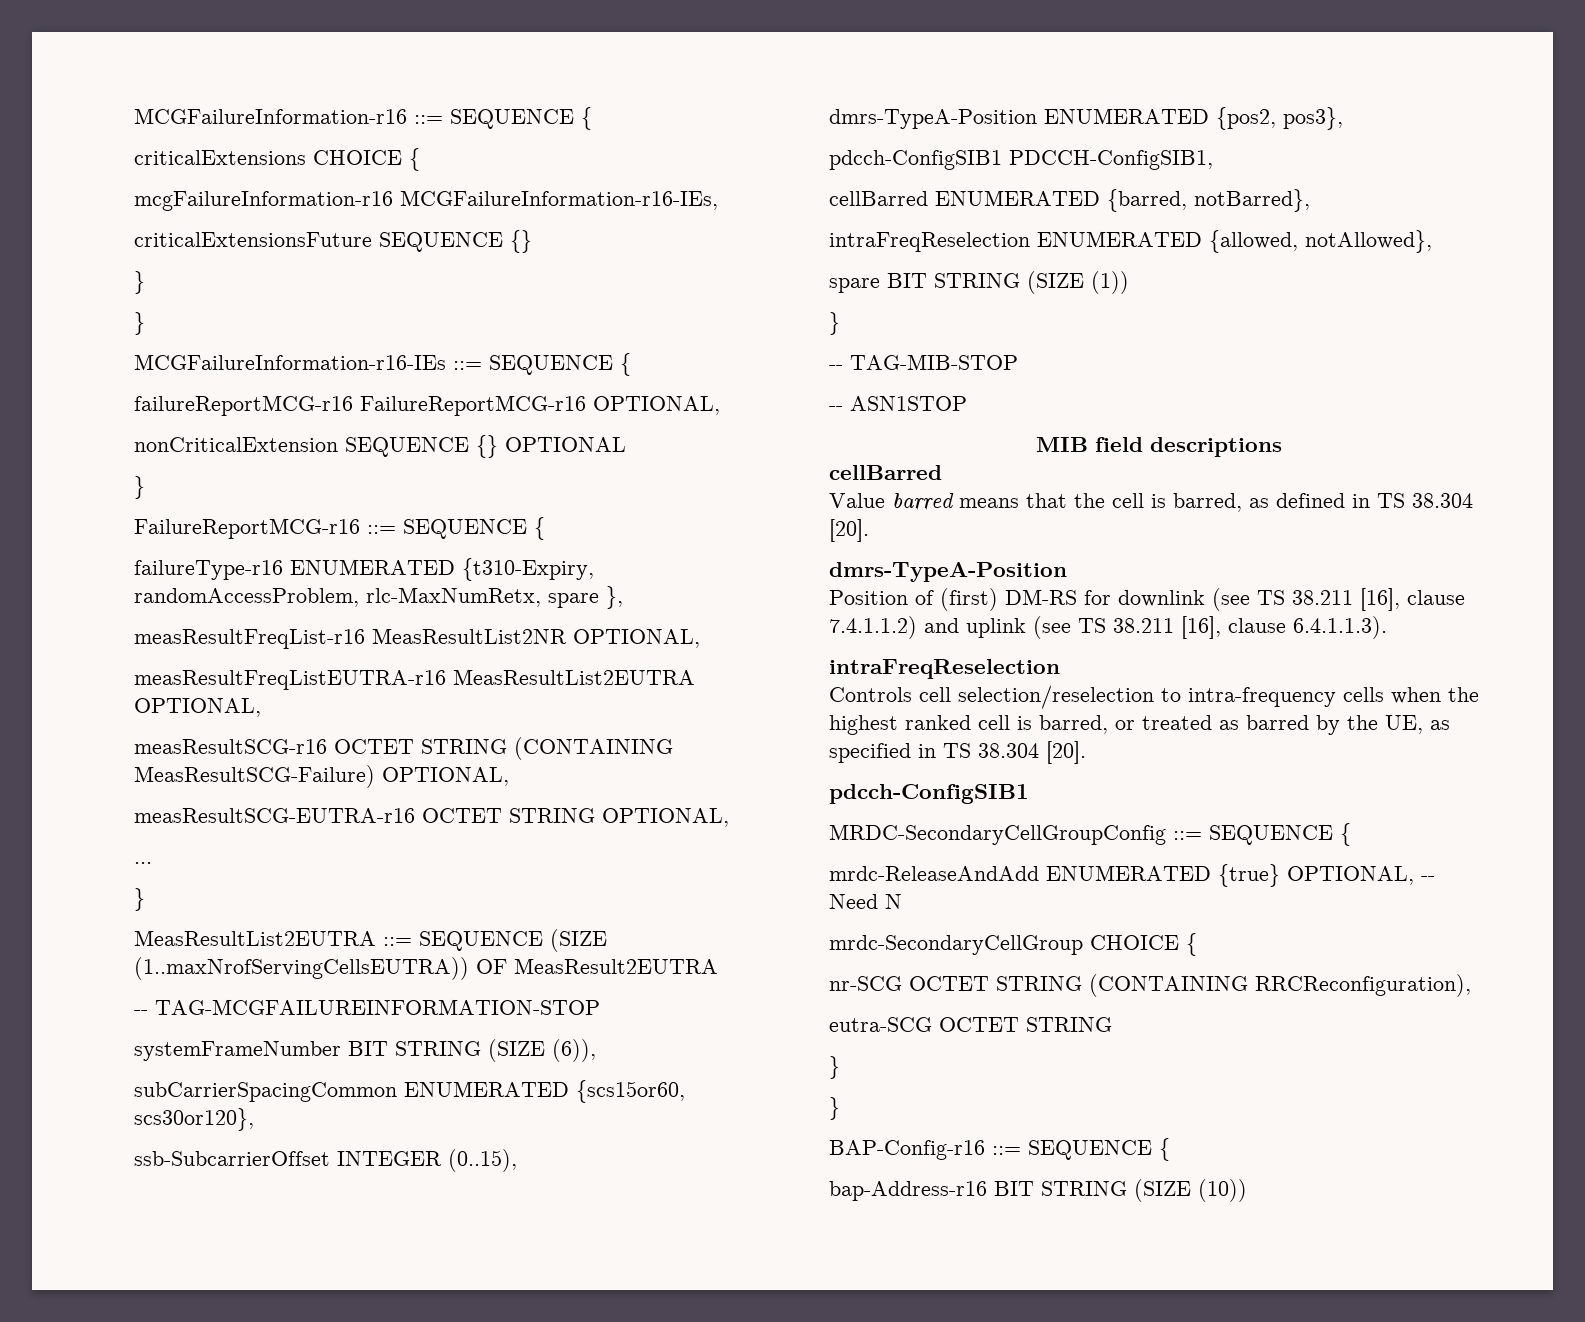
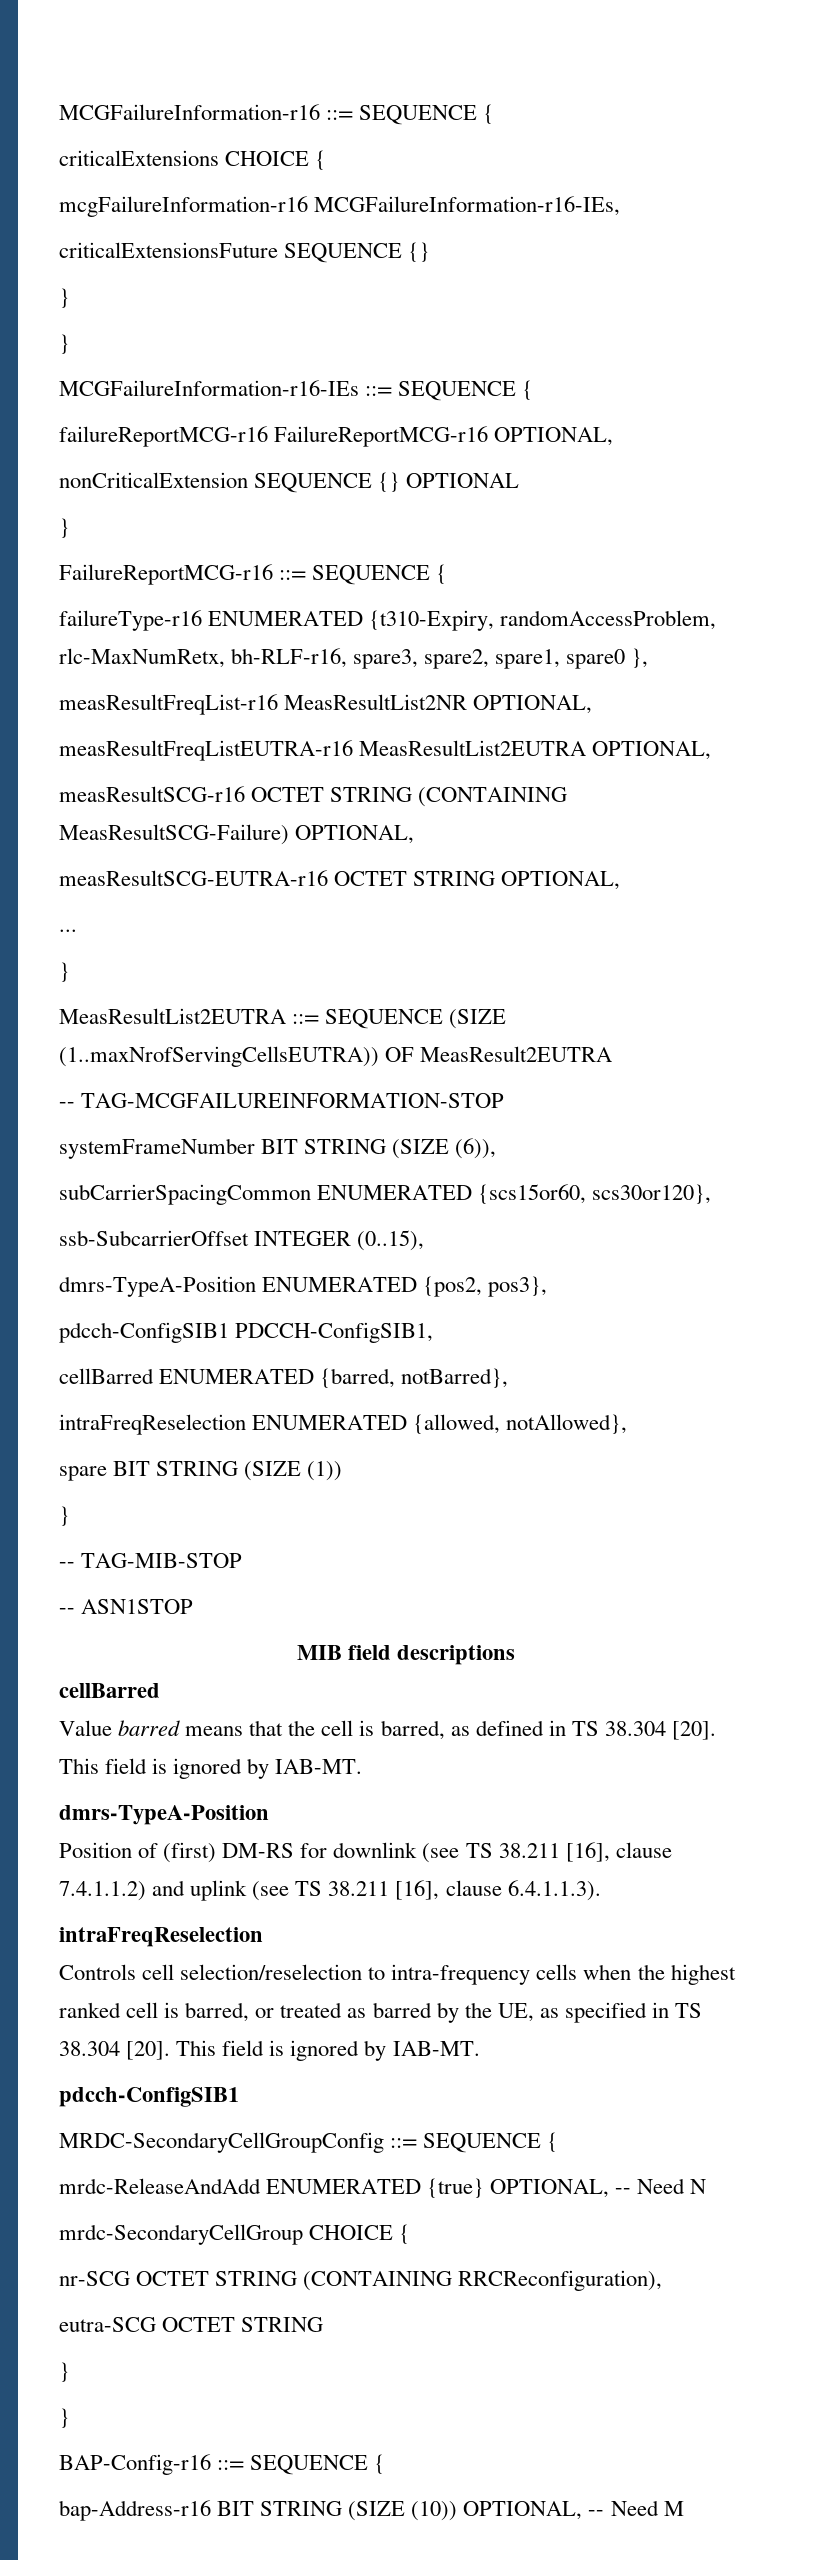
[548,593,599,608] spare -> [231,648,626,669] bh-RLF-r16, spare3, spare2, spare1, spare0
(869, 530) none -> [59,1758,363,1779] This field is ignored by IAB-MT.
(1086, 752) none -> [176,2040,480,2061] This field is ignored by IAB-MT.
(1247, 1190) none -> [463,2500,684,2520] OPTIONAL, -- Need M

